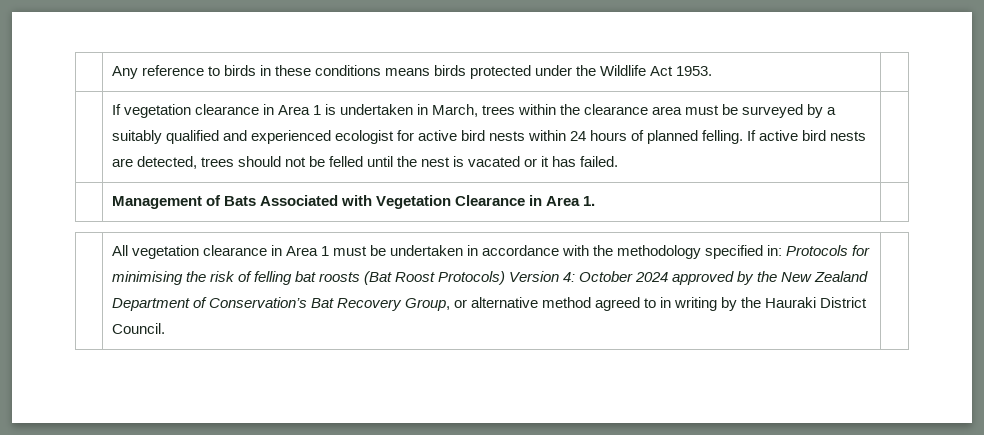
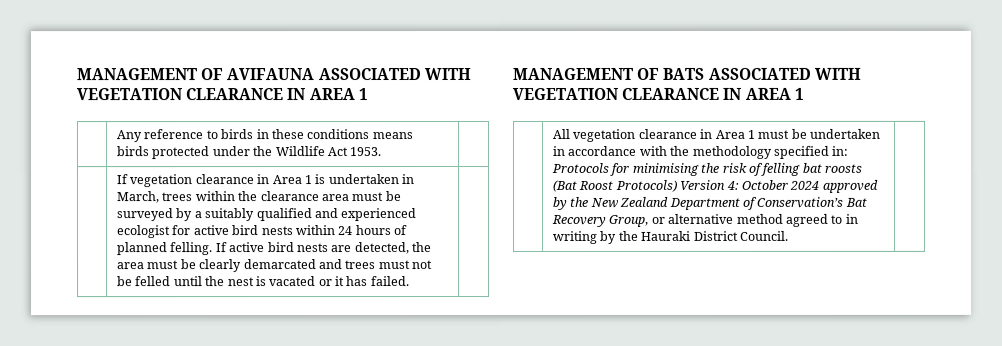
(111, 72) none -> [76,68,471,81] [76,88,368,101] MANAGEMENT OF AVIFAUNA ASSOCIATED WITH VEGETATION CLEARANCE IN AREA 1 //
[200,156,281,167] trees should -> [412,242,433,253] [117,259,411,273] the area must be clearly demarcated and trees must
[111,195,595,209] // | Management of Bats Associated with Vegetation Clearance in Area 1. | -> [512,67,861,80] [512,87,804,100] // MANAGEMENT OF BATS ASSOCIATED WITH VEGETATION CLEARANCE IN AREA 1

